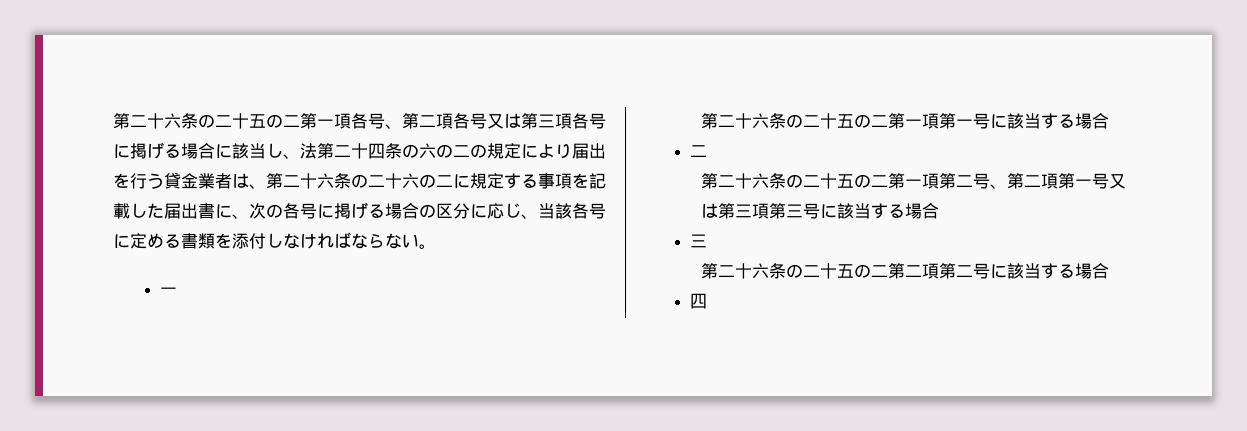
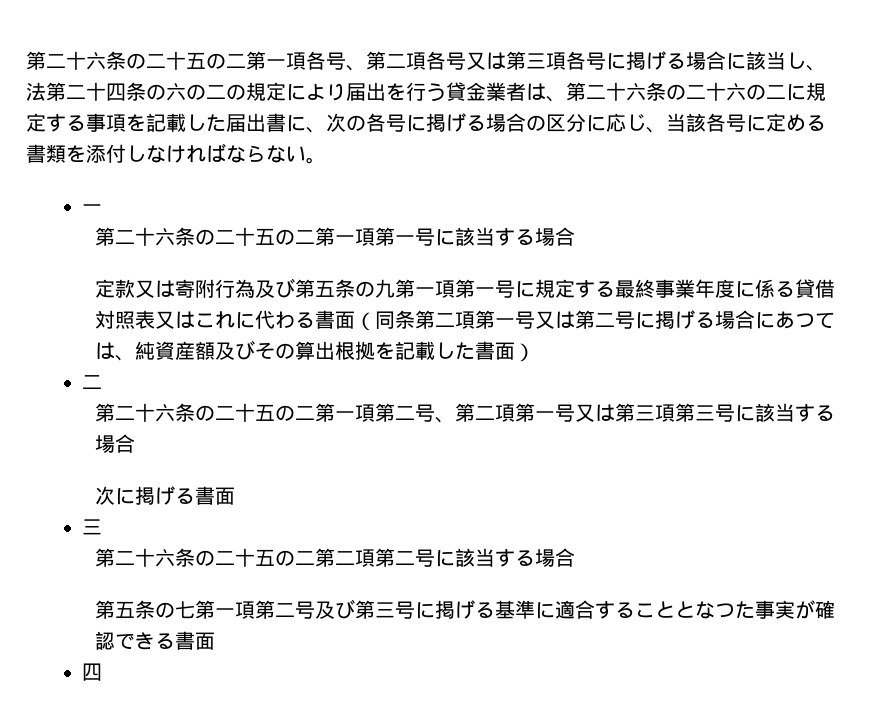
(1109, 121) none -> [94,278,835,298] [94,310,835,331] [94,340,535,362] // 定款又は寄附行為及び第五条の九第一項第一号に規定する最終事業年度に係る貸借対照表又はこれに代わる書面（同条第二項第一号又は第二号に掲げる場合にあつては、純資産額及びその算出根拠を記載した書面）
(939, 211) none -> [94,486,235,505] // 次に掲げる書面
(1109, 271) none -> [94,599,835,619] [94,631,215,650] // 第五条の七第一項第二号及び第三号に掲げる基準に適合することとなつた事実が確認できる書面

